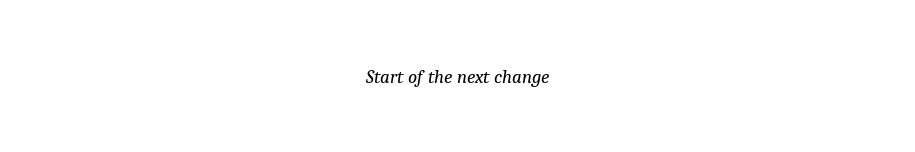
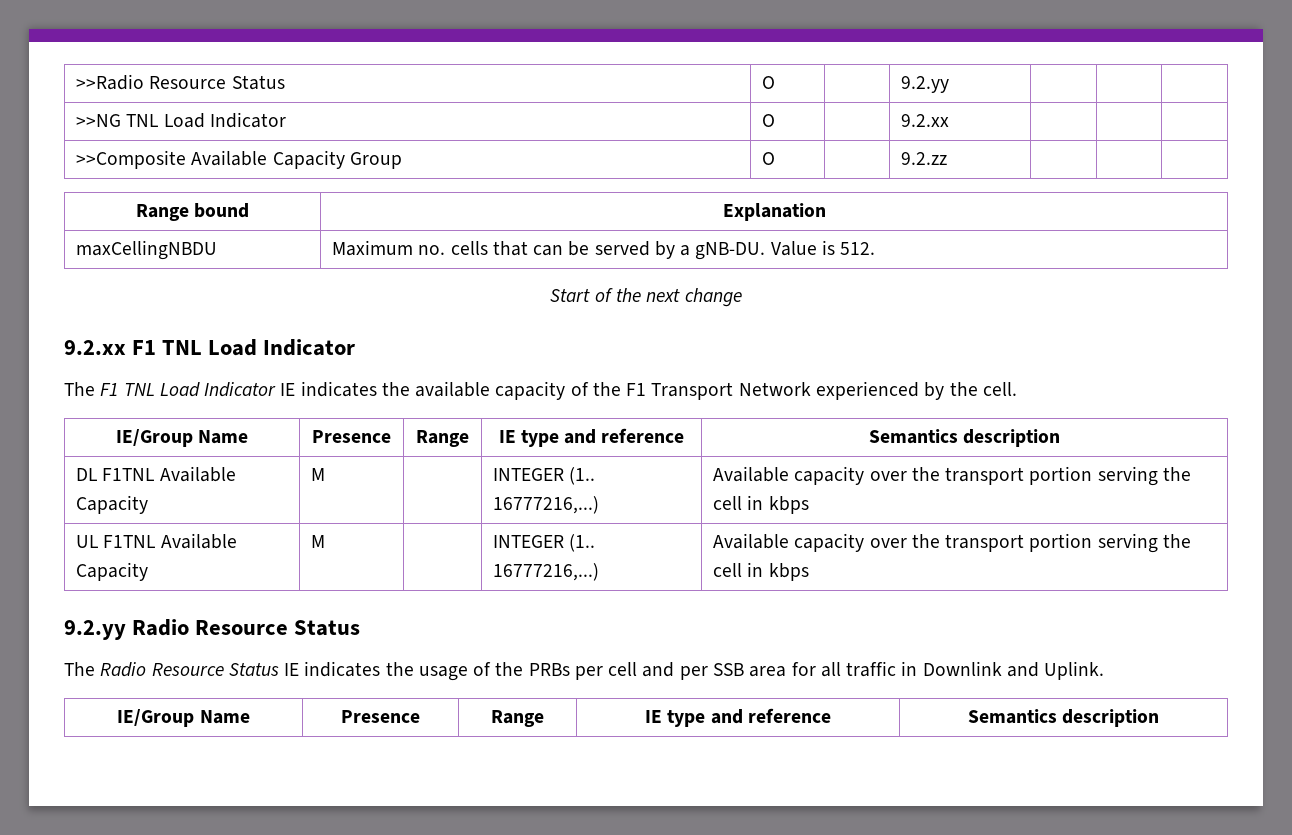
(365, 76) none -> [76,74,285,90] [762,76,776,89] [901,76,950,93] [76,112,286,128] [762,114,776,127] [901,114,950,127] [76,150,402,169] [762,152,776,165] [901,152,948,165] [135,203,250,221] [722,203,826,221] [76,240,218,260] [332,240,876,260] >>Radio Resource Status | O | | 9.2.yy | | | // >>NG TNL Load Indicator | O | | 9.2.xx | | | // >>Composite Available Capacity Group | O | | 9.2.zz | | | // Range bound | Explanation // maxCellingNBDU | Maximum no. cells that can be served by a gNB-DU. Value is 512. //
(550, 78) none -> [64,339,356,356] [64,381,1017,400] [115,429,249,447] [312,430,391,443] [416,430,469,447] [498,428,685,447] [868,429,1061,447] [76,466,236,482] [76,495,149,514] [311,468,326,481] [493,467,596,485] [493,496,600,514] [713,466,1191,486] [713,495,809,514] [76,533,237,549] [76,562,149,581] [311,535,326,548] [493,534,596,552] [493,563,600,581] [713,533,1191,553] [713,562,809,581] [64,619,361,640] [64,661,1105,681] [117,709,250,727] [341,710,420,723] [491,710,544,727] [645,708,831,727] [967,709,1160,727] // 9.2.xx F1 TNL Load Indicator // The F1 TNL Load Indicator IE indicates the available capacity of the F1 Transport Network experienced by the cell. // IE/Group Name | Presence | Range | IE type and reference | Semantics description // DL F1TNL Available Capacity | M | | INTEGER (1.. 16777216,...) | Available capacity over the transport portion serving the cell in kbps // UL F1TNL Available Capacity | M | | INTEGER (1.. 16777216,...) | Available capacity over the transport portion serving the cell in kbps // 9.2.yy Radio Resource Status // The Radio Resource Status IE indicates the usage of the PRBs per cell and per SSB area for all traffic in Downlink and Uplink. // IE/Group Name | Presence | Range | IE type and reference | Semantics description

